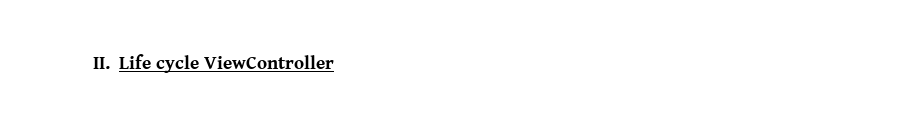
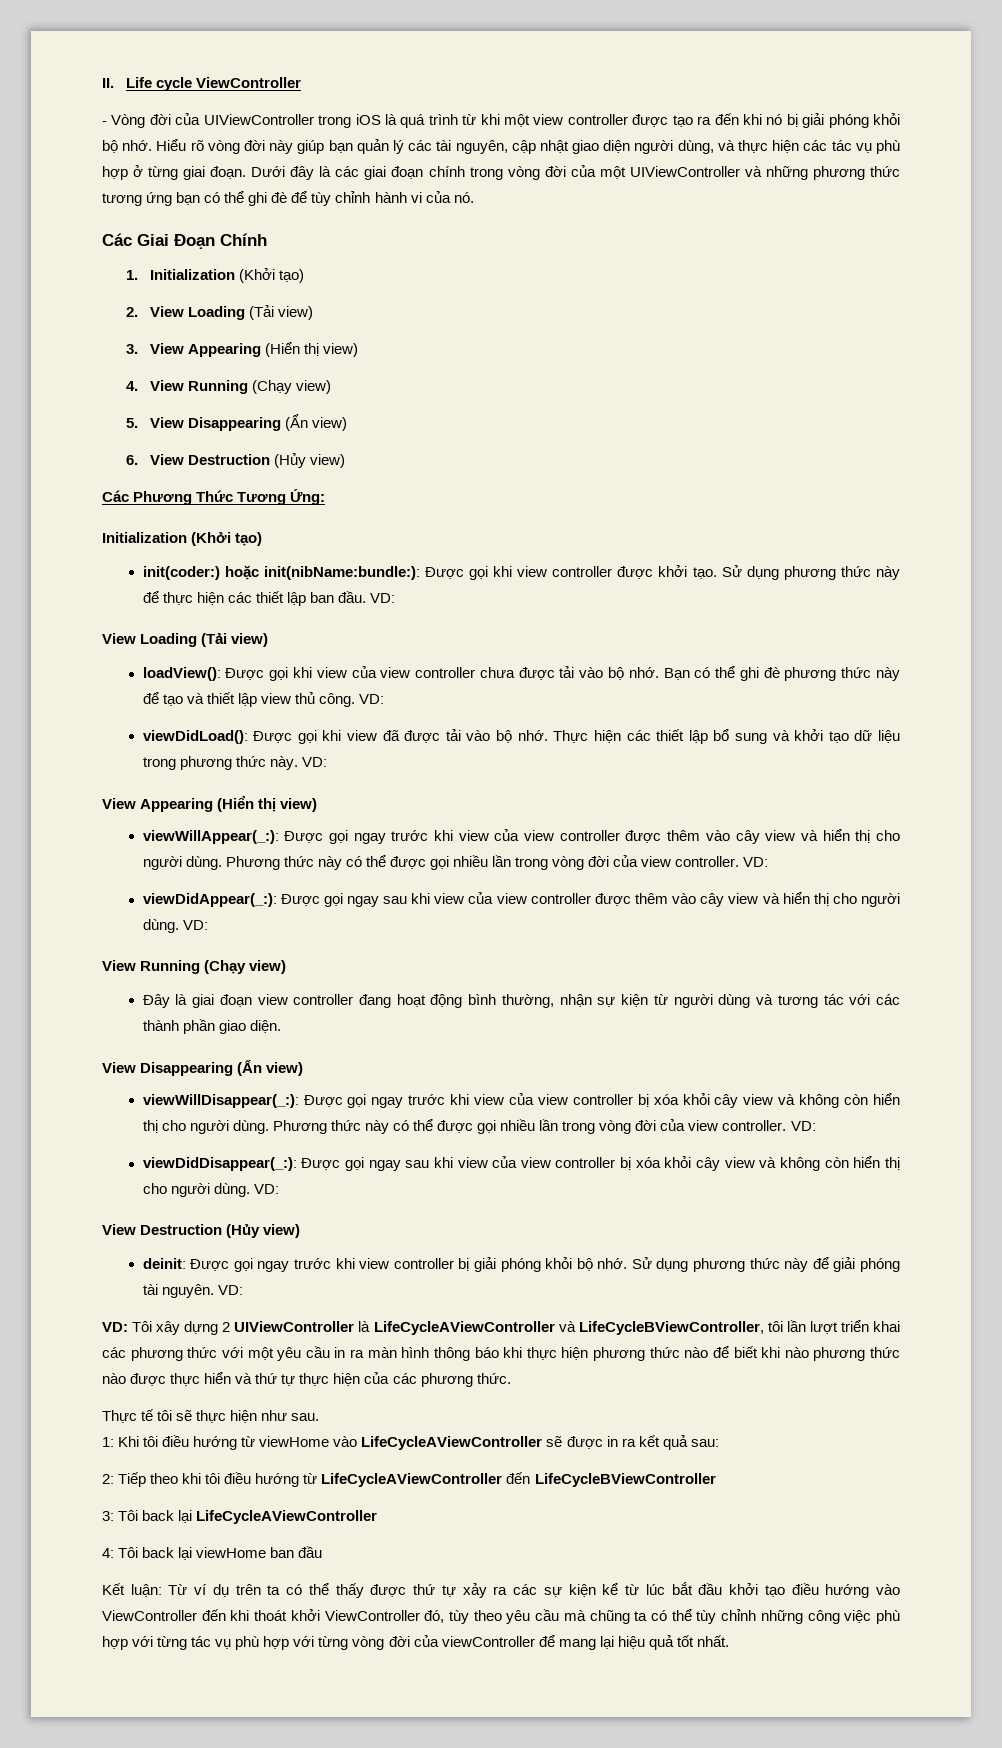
(335, 62) none -> [102,113,900,128] [102,139,901,154] [102,165,900,180] [102,191,474,206] [102,233,267,249] [126,268,305,283] [126,305,314,320] [126,342,359,357] [126,380,332,394] [126,414,348,431] [126,453,346,468] [102,489,326,505] [102,532,263,546] [142,565,901,580] [142,591,395,606] [102,633,269,647] [142,666,900,681] [142,692,384,707] [142,729,901,744] [142,756,327,770] [102,795,318,812] [142,829,901,844] [142,855,769,870] [142,892,900,907] [142,919,208,933] [102,960,287,974] [142,994,900,1008] [142,1019,281,1034] [102,1059,304,1076] [142,1093,900,1108] [142,1119,816,1134] [142,1156,901,1171] [142,1183,279,1197] [102,1224,301,1238] [142,1257,901,1272] [142,1284,243,1298] [102,1320,900,1335] [102,1346,900,1361] [102,1372,511,1387] [102,1409,320,1423] [102,1435,719,1450] [102,1472,716,1487] [102,1510,378,1524] [102,1546,323,1560] [102,1582,901,1598] [102,1609,900,1624] [102,1635,729,1650] // - Vòng đời của UIViewController trong iOS là quá trình từ khi một view controller được tạo ra đến khi nó bị giải phóng khỏi bộ nhớ. Hiểu rõ vòng đời này giúp bạn quản lý các tài nguyên, cập nhật giao diện người dùng, và thực hiện các tác vụ phù hợp ở từng giai đoạn. Dưới đây là các giai đoạn chính trong vòng đời của một UIViewController và những phương thức tương ứng bạn có thể ghi đè để tùy chỉnh hành vi của nó. // Các Giai Đoạn Chính // 1. Initialization (Khởi tạo) // 2. View Loading (Tải view) // 3. View Appearing (Hiển thị view) // 4. View Running (Chạy view) // 5. View Disappearing (Ẩn view) // 6. View Destruction (Hủy view) // Các Phương Thức Tương Ứng: // Initialization (Khởi tạo) // init(coder:) hoặc init(nibName:bundle:): Được gọi khi view controller được khởi tạo. Sử dụng phương thức này để thực hiện các thiết lập ban đầu. VD: // View Loading (Tải view) // loadView(): Được gọi khi view của view controller chưa được tải vào bộ nhớ. Bạn có thể ghi đè phương thức này để tạo và thiết lập view thủ công. VD: // viewDidLoad(): Được gọi khi view đã được tải vào bộ nhớ. Thực hiện các thiết lập bổ sung và khởi tạo dữ liệu trong phương thức này. VD: // View Appearing (Hiển thị view) // viewWillAppear(_:): Được gọi ngay trước khi view của view controller được thêm vào cây view và hiển thị cho người dùng. Phương thức này có thể được gọi nhiều lần trong vòng đời của view controller. VD: // viewDidAppear(_:): Được gọi ngay sau khi view của view controller được thêm vào cây view và hiển thị cho người dùng. VD: // View Running (Chạy view) // Đây là giai đoạn view controller đang hoạt động bình thường, nhận sự kiện từ người dùng và tương tác với các thành phần giao diện. // View Disappearing (Ẩn view) // viewWillDisappear(_:): Được gọi ngay trước khi view của view controller bị xóa khỏi cây view và không còn hiển thị cho người dùng. Phương thức này có thể được gọi nhiều lần trong vòng đời của view controller. VD: // viewDidDisappear(_:): Được gọi ngay sau khi view của view controller bị xóa khỏi cây view và không còn hiển thị cho người dùng. VD: // View Destruction (Hủy view) // deinit: Được gọi ngay trước khi view controller bị giải phóng khỏi bộ nhớ. Sử dụng phương thức này để giải phóng tài nguyên. VD: // VD: Tôi xây dựng 2 UIViewController là LifeCycleAViewController và LifeCycleBViewController, tôi lần lượt triển khai các phương thức với một yêu cầu in ra màn hình thông báo khi thực hiện phương thức nào để biết khi nào phương thức nào được thực hiển và thứ tự thực hiện của các phương thức. // Thực tế tôi sẽ thực hiện như sau. // 1: Khi tôi điều hướng từ viewHome vào LifeCycleAViewController sẽ được in ra kết quả sau: // 2: Tiếp theo khi tôi điều hướng từ LifeCycleAViewController đến LifeCycleBViewController // 3: Tôi back lại LifeCycleAViewController // 4: Tôi back lại viewHome ban đầu // Kết luận: Từ ví dụ trên ta có thể thấy được thứ tự xảy ra các sự kiện kể từ lúc bắt đầu khởi tạo điều hướng vào ViewController đến khi thoát khởi ViewController đó, tùy theo yêu cầu mà chũng ta có thể tùy chỉnh những công việc phù hợp với từng tác vụ phù hợp với từng vòng đời của viewController để mang lại hiệu quả tốt nhất.

